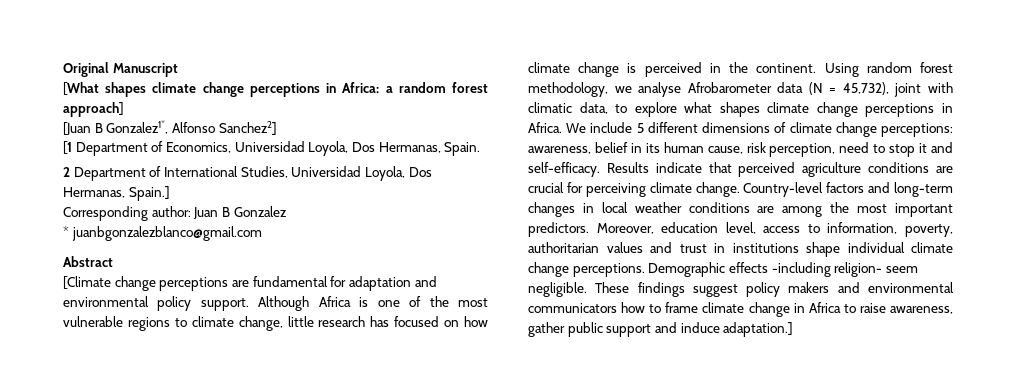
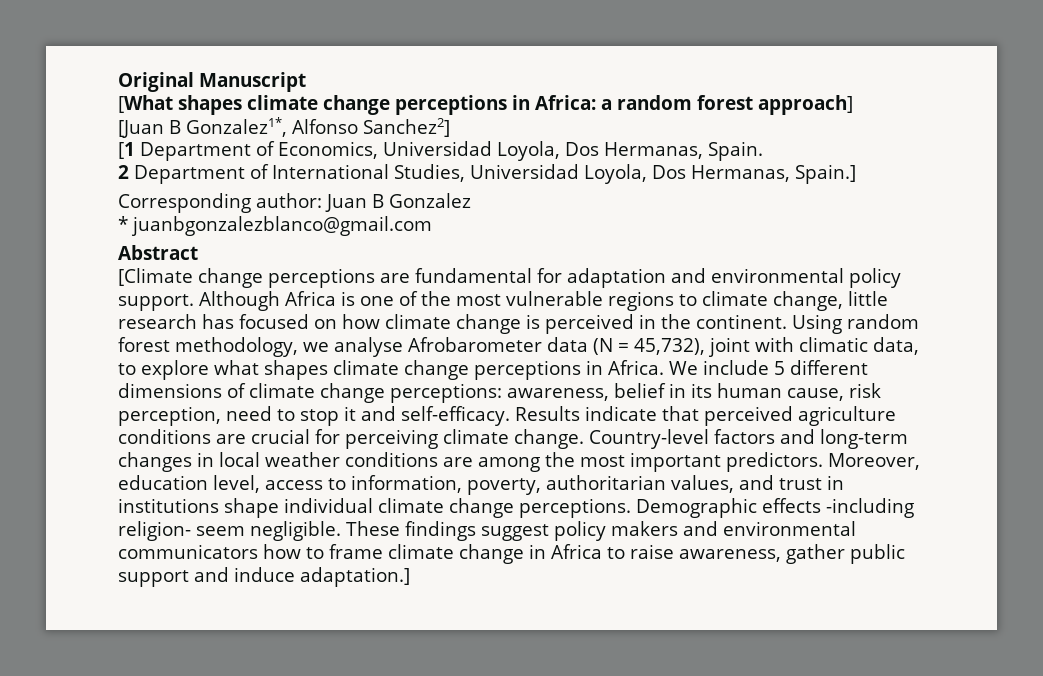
[606,242,643,253] values -> [670,475,734,493] values,

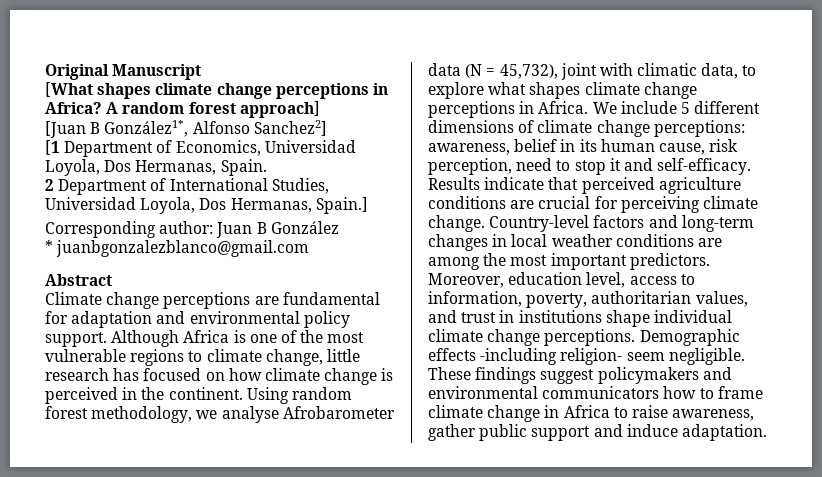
[535,95,612,110] Africa: a -> [45,102,119,114] Africa? A
[186,117,288,137] Gonzalez1*, -> [104,120,189,137] González1*,
[389,193,471,208] Gonzalez -> [270,221,339,234] González
[118,268,193,286] [Climate -> [45,292,102,305] Climate
[554,521,678,541] policy makers -> [597,367,699,384] policymakers
[300,567,410,587] adaptation.] -> [681,424,767,441] adaptation.

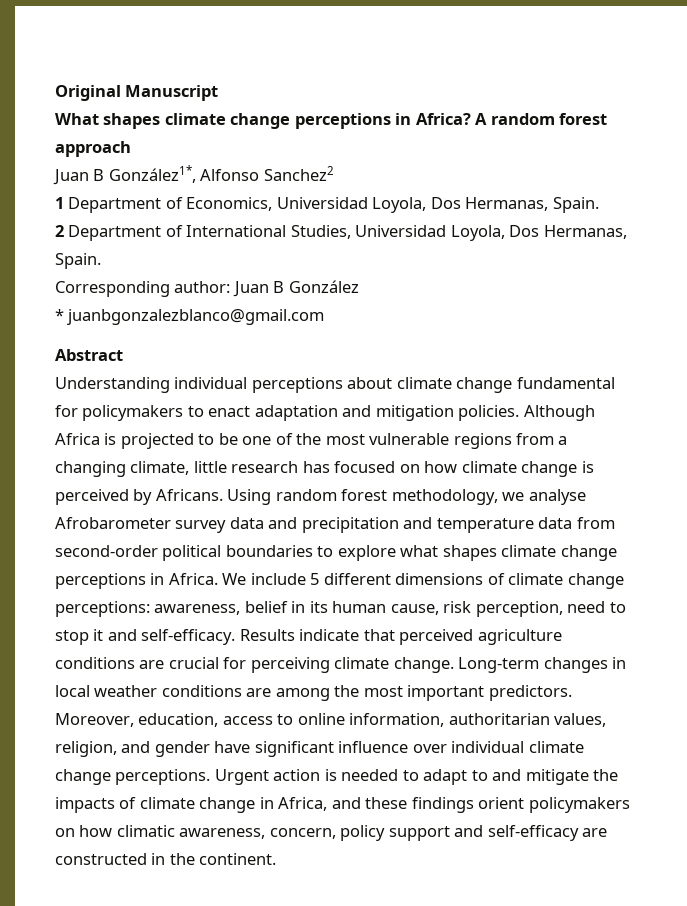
[45,82,93,97] [What -> [55,113,99,125] What
[239,101,320,118] [45,121,86,138] approach] // [Juan -> [55,141,131,157] [53,169,89,185] approach // Juan
[253,120,327,136] [45,140,60,155] Sanchez2] // [1 -> [263,166,334,181] [55,197,64,209] Sanchez2 // 1
[315,197,368,214] Spain.] -> [55,253,101,269] Spain.
[45,292,380,309] [45,311,350,328] [45,330,246,347] Climate change perceptions are fundamental for adaptation and environmental policy support. Although Africa is -> [55,377,615,393] [55,405,595,421] [55,433,238,449] Understanding individual perceptions about climate change fundamental for policymakers to enact adaptation and mitigation policies. Although Africa is projected to be
[188,349,323,366] to climate change, -> [516,433,568,445] [55,461,190,477] from a changing climate,
[122,387,243,400] in the continent. -> [133,489,223,505] by Africans.
[428,63,739,80] data (N = 45,732), joint with climatic data, -> [175,517,615,533] [55,545,313,561] survey data and precipitation and temperature data from second-order political boundaries
[489,215,754,232] Country-level factors and long-term -> [458,657,540,673] Long-term
[508,272,695,288] [428,291,748,308] [428,310,732,327] [428,329,740,346] [428,348,745,365] [428,367,732,384] [428,386,763,399] [428,405,755,422] [428,424,767,441] education level, access to information, poverty, authoritarian values, and trust in institutions shape individual climate change perceptions. Demographic effects -including religion- seem negligible. These findings suggest policymakers and environmental communicators how to frame climate change in Africa to raise awareness, gather public support and induce adaptation. -> [138,713,607,727] [55,741,584,757] [55,769,619,785] [55,797,630,813] [55,825,608,841] [55,853,277,865] education, access to online information, authoritarian values, religion, and gender have significant influence over individual climate change perceptions. Urgent action is needed to adapt to and mitigate the impacts of climate change in Africa, and these findings orient policymakers on how climatic awareness, concern, policy support and self-efficacy are constructed in the continent.

